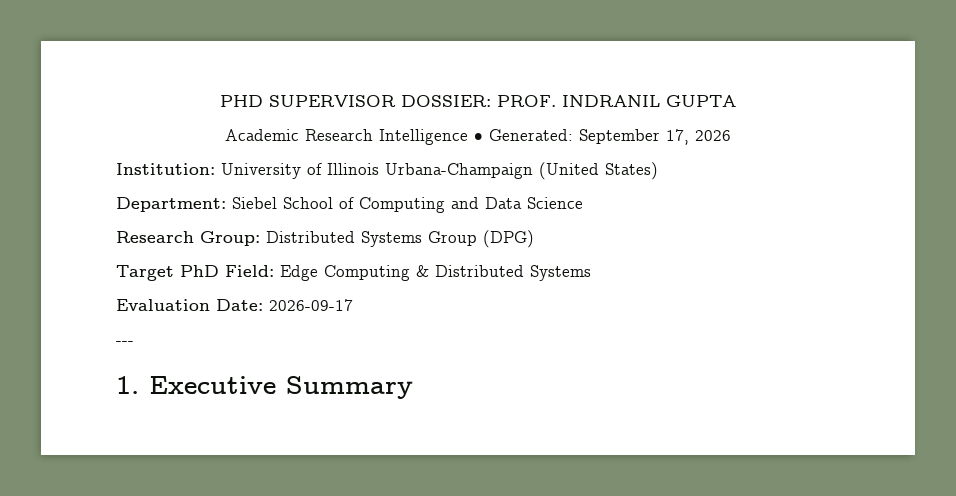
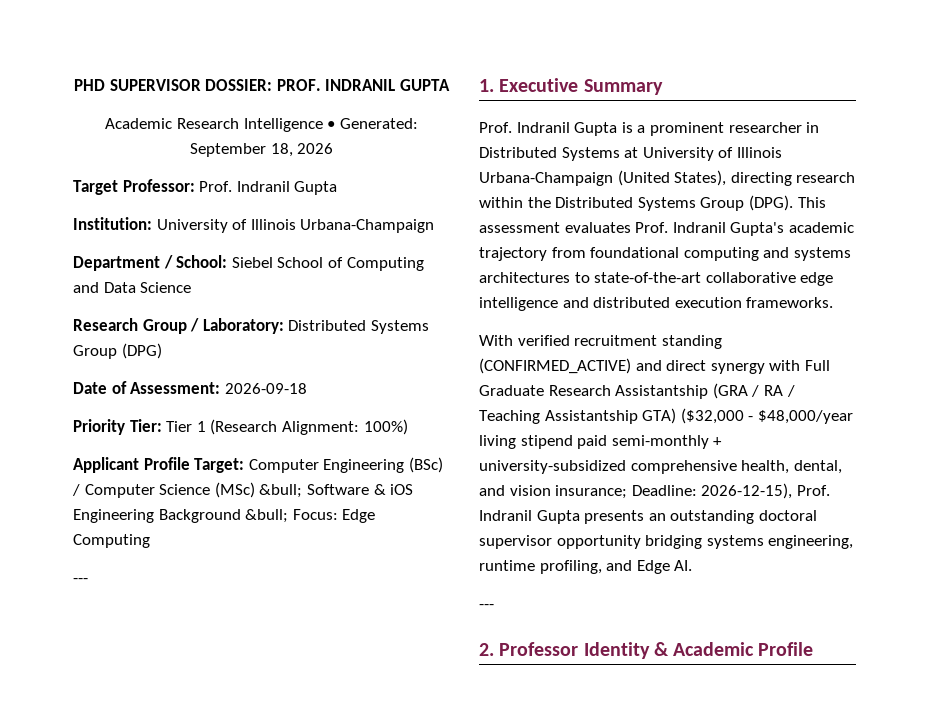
[666,129,689,145] 17, -> [270,143,293,157] 18,
(731, 135) none -> [73,179,338,195] // Target Professor: Prof. Indranil Gupta
[539,162,658,180] [116,197,226,212] (United States) // Department: -> [73,255,228,271] // Department / School:
[200,231,260,246] Group: -> [142,318,284,334] Group / Laboratory:
[116,265,591,281] [116,299,353,311] [116,341,134,345] [116,376,413,399] Target PhD Field: Edge Computing & Distributed Systems // Evaluation Date: 2026-09-17 // --- // 1. Executive Summary -> [73,381,307,394] [73,419,408,435] [73,457,443,473] [72,482,414,498] [73,509,376,523] [73,534,150,548] [73,578,88,583] [479,78,663,95] [479,122,820,136] [479,147,782,161] [479,170,856,186] [479,195,826,211] [479,222,854,236] [479,247,851,261] [479,272,834,286] [479,297,834,311] [479,335,722,349] [479,358,830,374] [479,383,795,399] [479,408,853,424] [479,435,723,449] [479,460,842,474] [479,483,830,499] [479,510,817,524] [479,535,854,549] [479,560,693,574] [479,604,494,609] [479,642,814,659] Date of Assessment: 2026-09-18 // Priority Tier: Tier 1 (Research Alignment: 100%) // Applicant Profile Target: Computer Engineering (BSc) / Computer Science (MSc) &bull; Software & iOS Engineering Background &bull; Focus: Edge Computing // --- // 1. Executive Summary // Prof. Indranil Gupta is a prominent researcher in Distributed Systems at University of Illinois Urbana-Champaign (United States), directing research within the Distributed Systems Group (DPG). This assessment evaluates Prof. Indranil Gupta's academic trajectory from foundational computing and systems architectures to state-of-the-art collaborative edge intelligence and distributed execution frameworks. // With verified recruitment standing (CONFIRMED_ACTIVE) and direct synergy with Full Graduate Research Assistantship (GRA / RA / Teaching Assistantship GTA) ($32,000 - $48,000/year living stipend paid semi-monthly + university-subsidized comprehensive health, dental, and vision insurance; Deadline: 2026-12-15), Prof. Indranil Gupta presents an outstanding doctoral supervisor opportunity bridging systems engineering, runtime profiling, and Edge AI. // --- // 2. Professor Identity & Academic Profile

